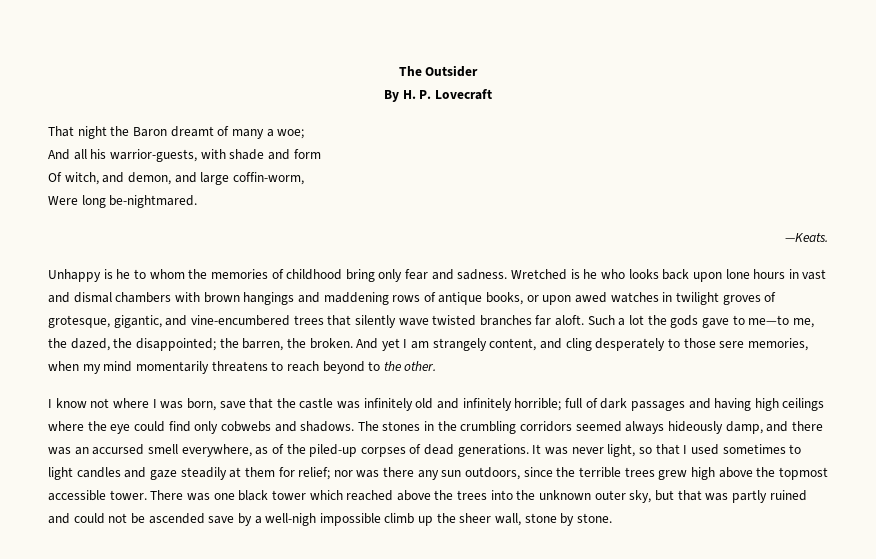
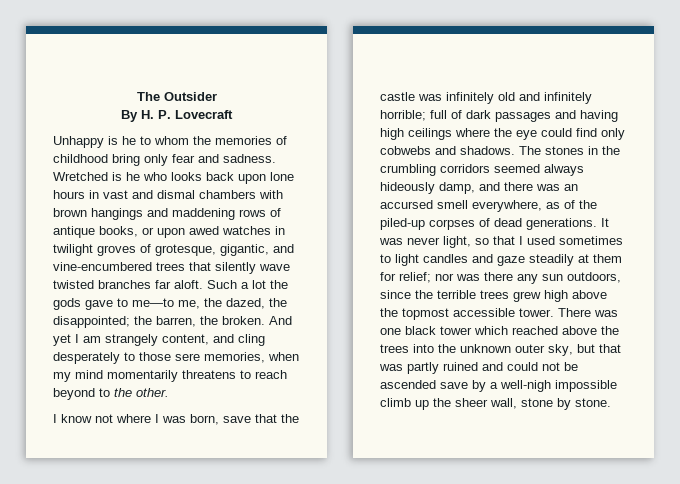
[48,126,305,139] [48,149,321,162] [48,172,304,185] [48,195,198,208] [785,232,828,242] // That night the Baron dreamt of many a woe; // And all his warrior-guests, with shade and form // Of witch, and demon, and large coffin-worm, // Were long be-nightmared. // —Keats. -> (233, 114) none

